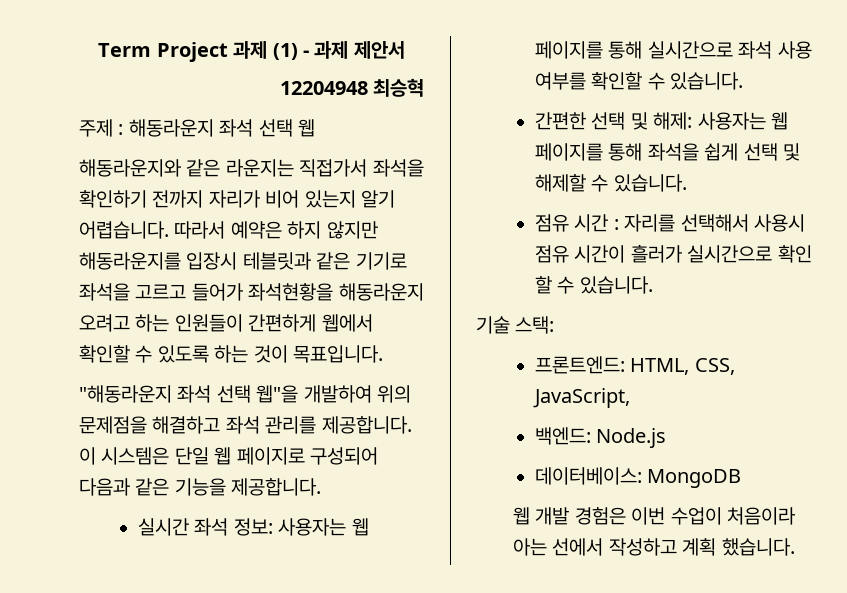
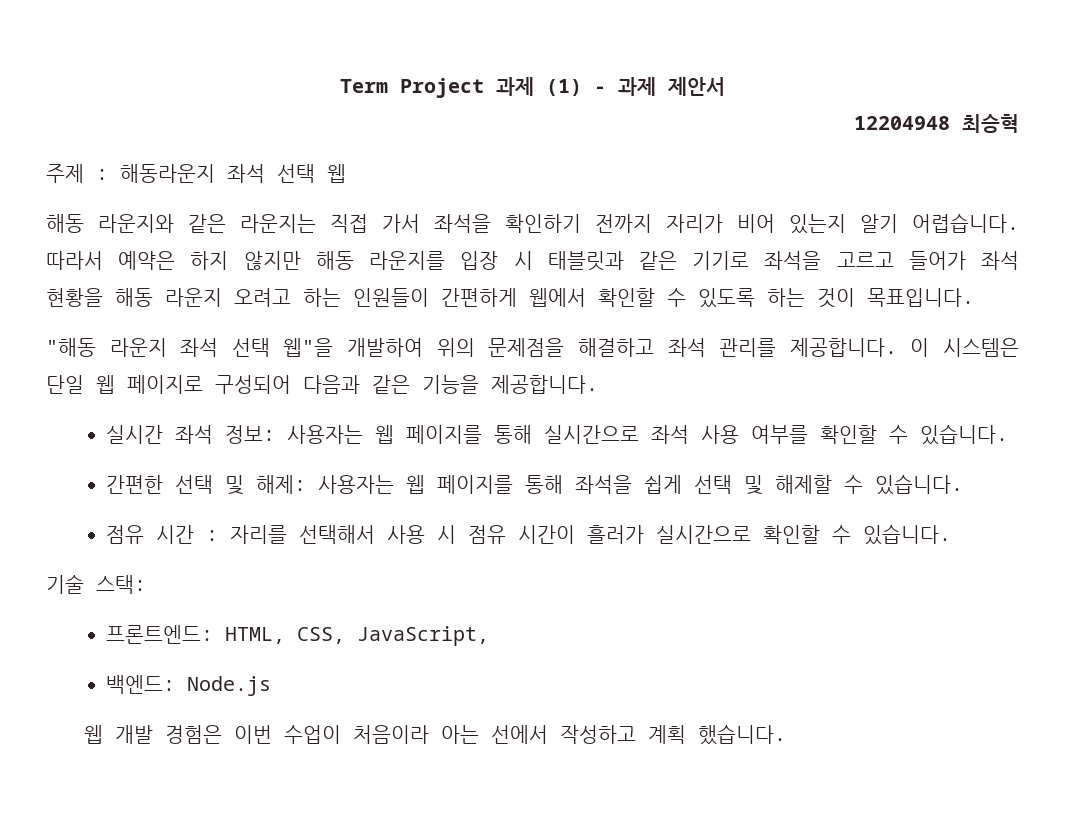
[79,159,368,177] 해동라운지와 같은 라운지는 직접가서 -> [46,214,420,233] 해동 라운지와 같은 라운지는 직접 가서
[79,252,311,270] 해동라운지를 입장시 테블릿과 -> [315,251,624,271] 해동 라운지를 입장 시 태블릿과
[248,283,424,301] 좌석현황을 해동라운지 -> [980,251,1019,270] [46,288,222,307] 좌석 현황을 해동 라운지
[79,385,172,403] "해동라운지 -> [46,338,167,357] "해동 라운지
[753,214,805,232] 사용시 -> [386,525,456,544] 사용 시
[777,245,812,263] [534,276,552,294] 확인 할 -> [762,525,820,544] 확인할
[534,467,742,488] // 데이터베이스: MongoDB -> (271, 686) none

